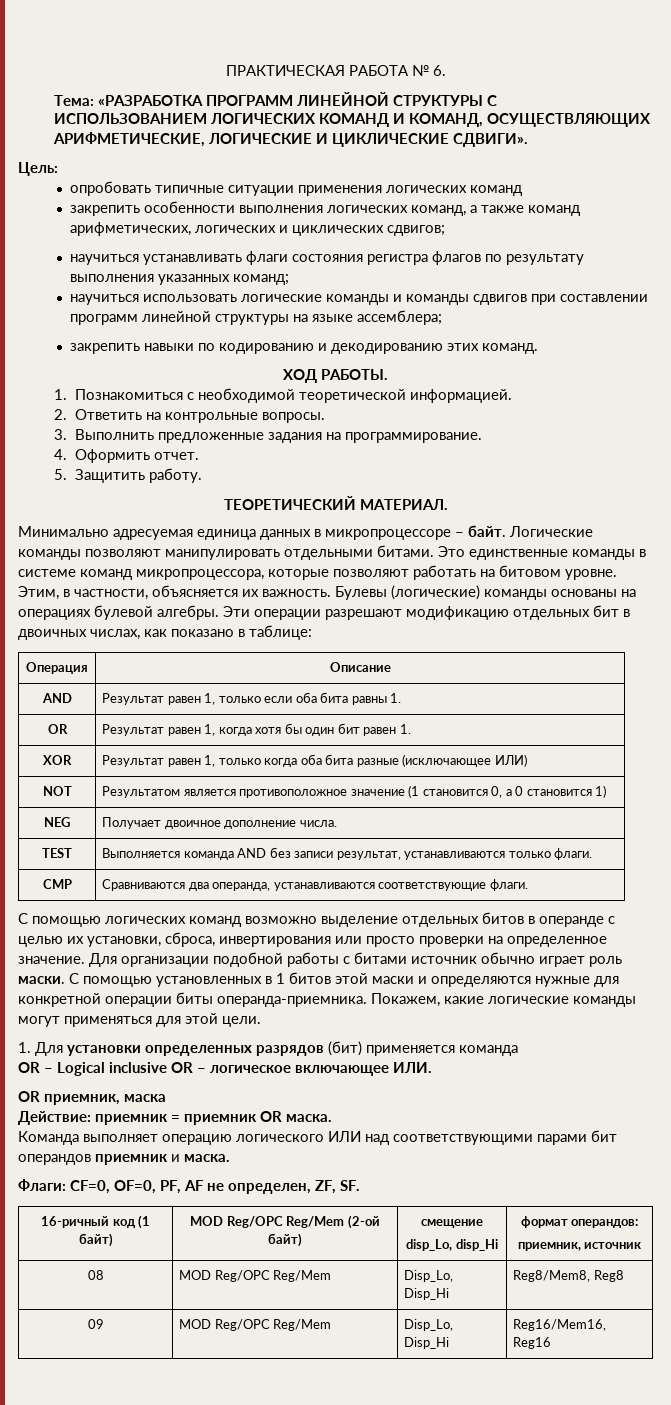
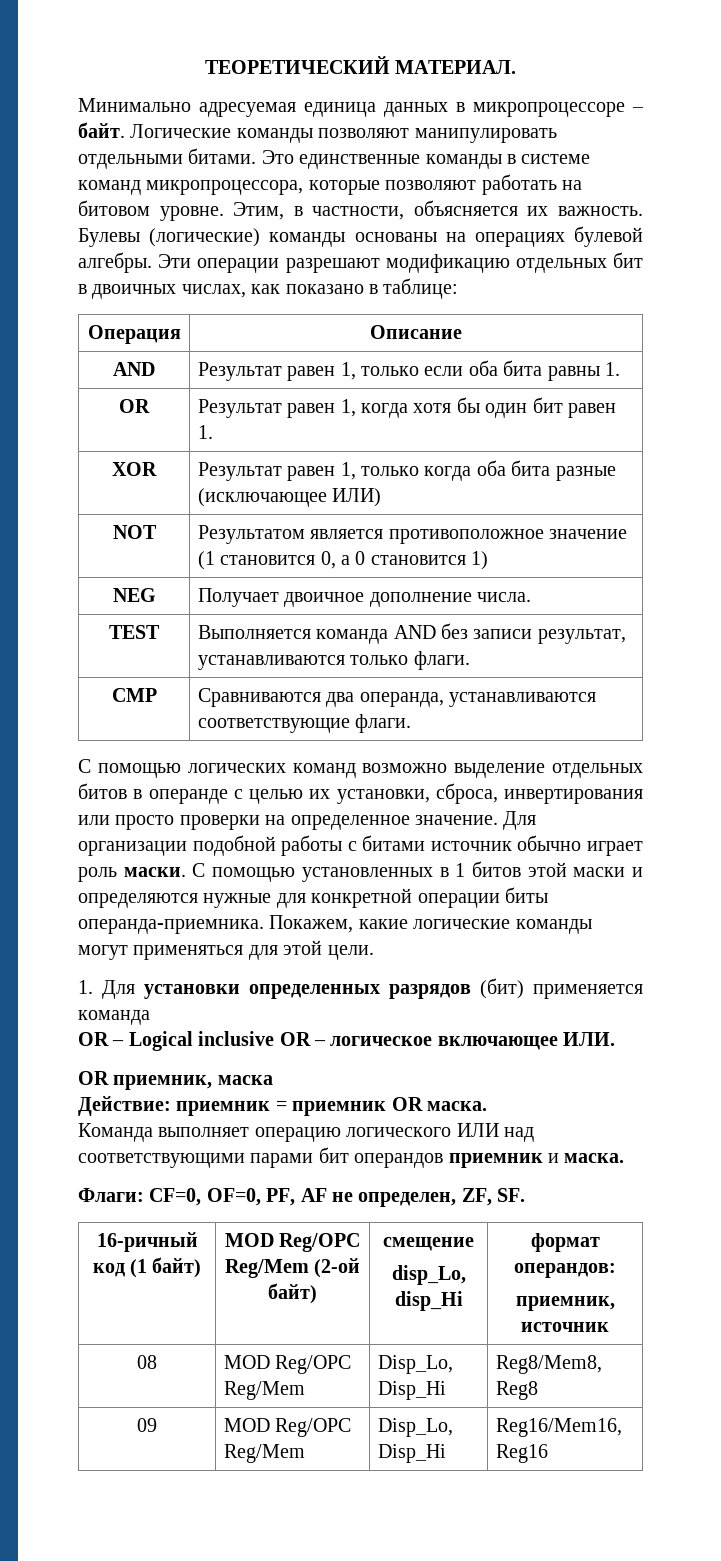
[225,65,446,76] [54,92,498,106] [54,113,652,127] [53,132,529,147] [18,162,58,176] [70,181,523,196] [70,201,581,216] [70,222,446,236] [70,251,585,265] [70,274,290,285] [70,294,649,305] [70,310,443,325] [70,343,539,354] [283,369,388,383] [54,388,512,403] [54,409,325,423] [54,429,482,443] [54,449,199,463] [54,468,202,483] ПРАКТИЧЕСКАЯ РАБОТА № 6. // Тема: «РАЗРАБОТКА ПРОГРАММ ЛИНЕЙНОЙ СТРУКТУРЫ С ИСПОЛЬЗОВАНИЕМ ЛОГИЧЕСКИХ КОМАНД И КОМАНД, ОСУЩЕСТВЛЯЮЩИХ АРИФМЕТИЧЕСКИЕ, ЛОГИЧЕСКИЕ И ЦИКЛИЧЕСКИЕ СДВИГИ». // Цель: // опробовать типичные ситуации применения логических команд // закрепить особенности выполнения логических команд, а также команд арифметических, логических и циклических сдвигов; // научиться устанавливать флаги состояния регистра флагов по результату выполнения указанных команд; // научиться использовать логические команды и команды сдвигов при составлении программ линейной структуры на языке ассемблера; // закрепить навыки по кодированию и декодированию этих команд. // ХОД РАБОТЫ. // 1. Познакомиться с необходимой теоретической информацией. // 2. Ответить на контрольные вопросы. // 3. Выполнить предложенные задания на программирование. // 4. Оформить отчет. // 5. Защитить работу. // -> (204, 65) none

